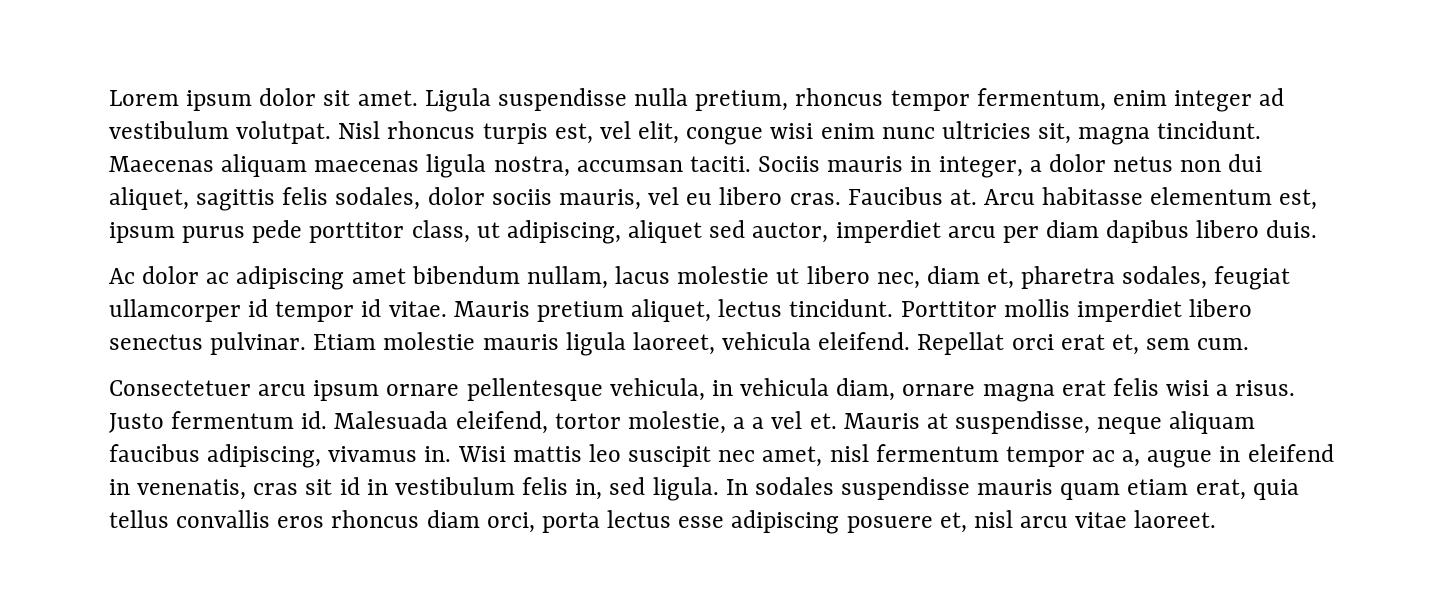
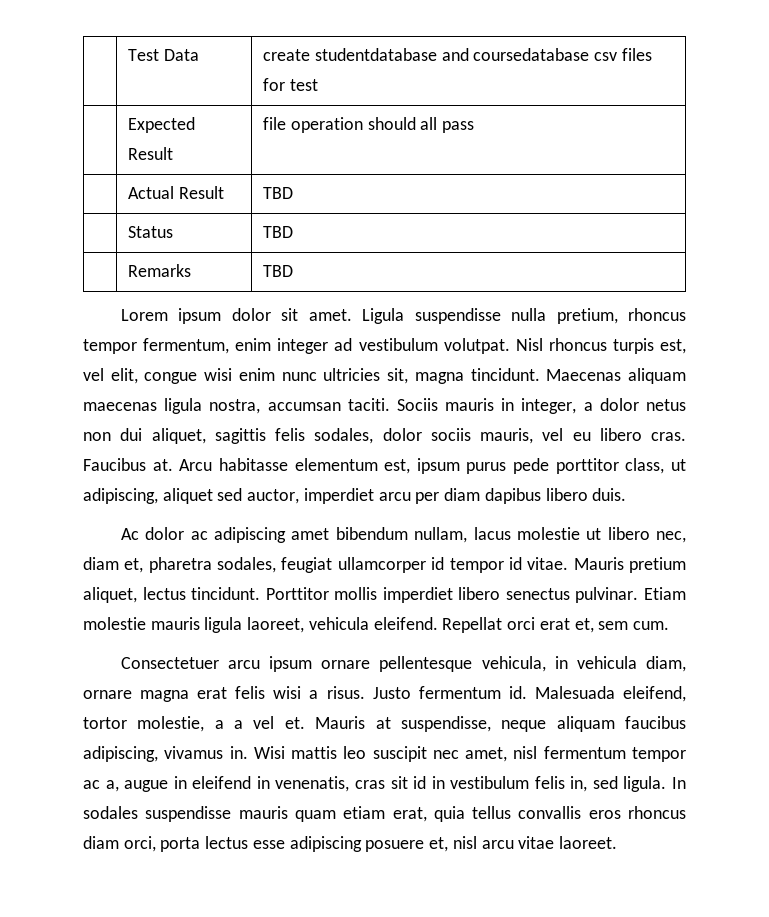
(109, 98) none -> [128,49,199,61] [263,48,652,61] [263,78,318,91] [128,117,196,133] [128,147,174,160] [263,117,475,133] [128,186,224,199] [263,187,294,199] [128,226,174,238] [263,226,294,238] [128,264,192,277] [263,265,294,277] | Test Data | create studentdatabase and coursedatabase csv files for test // | Expected Result | file operation should all pass // | Actual Result | TBD // | Status | TBD // | Remarks | TBD //

